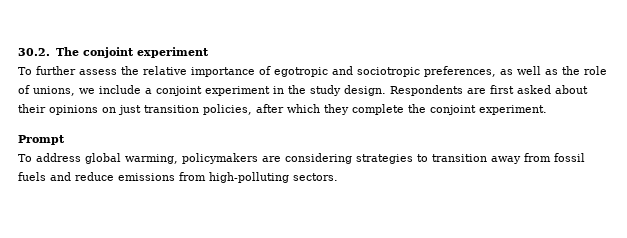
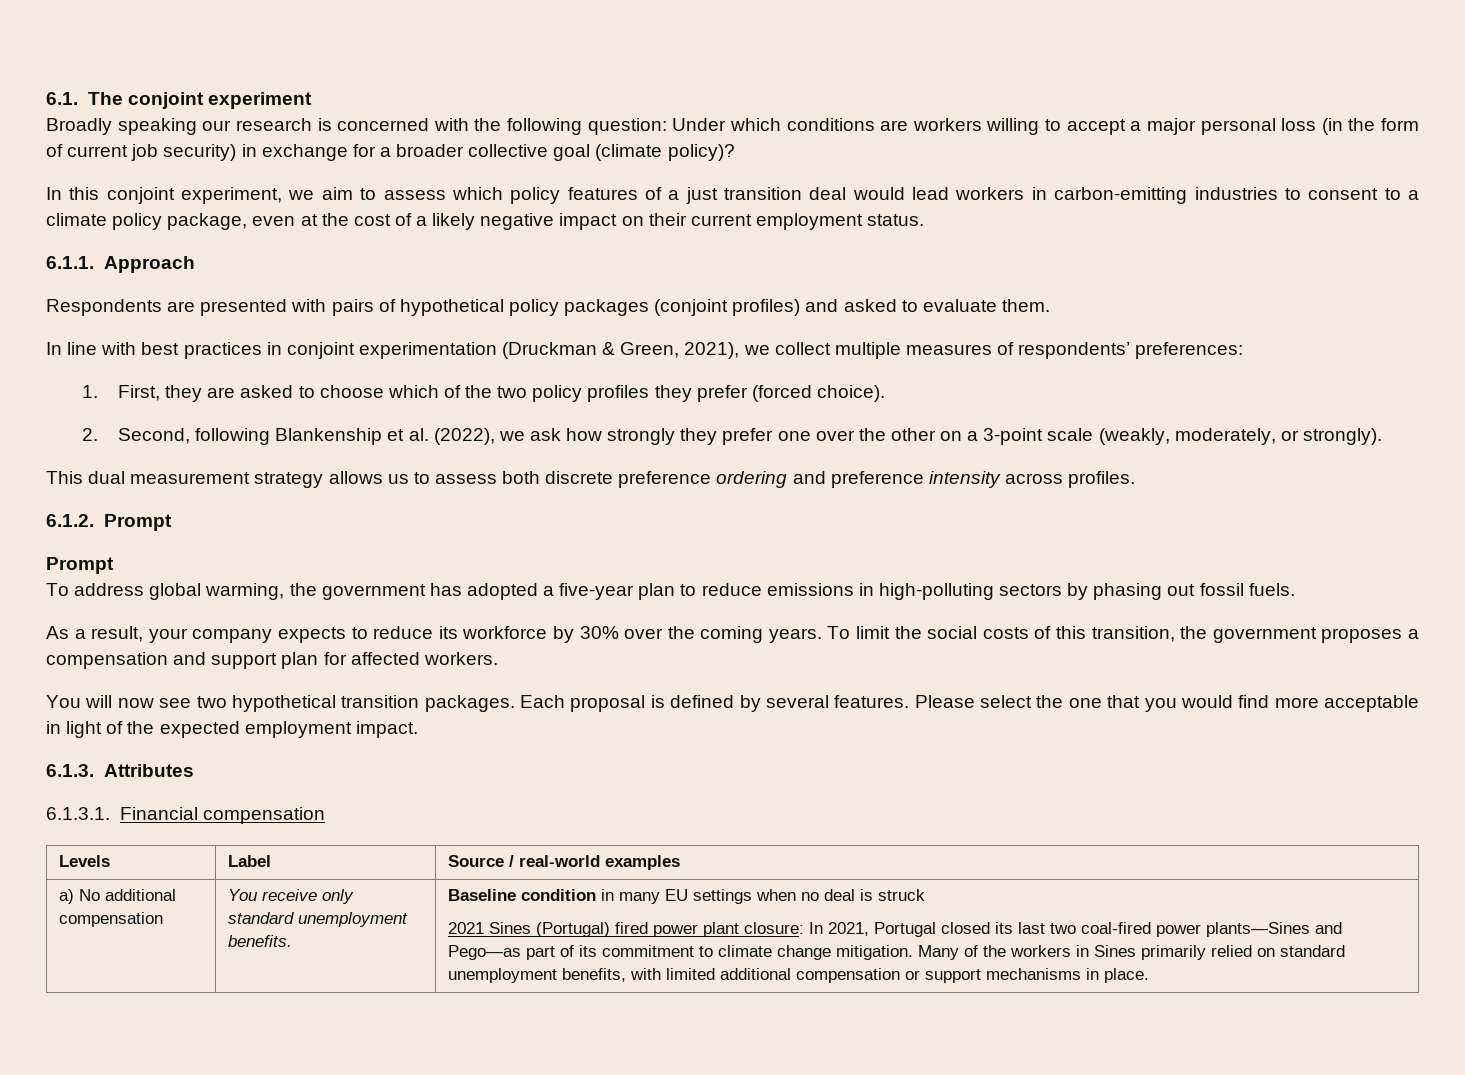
[18,48,50,56] 30.2. -> [46,92,78,105] 6.1.
[18,66,607,77] [18,85,588,96] [18,104,547,115] To further assess the relative importance of egotropic and sociotropic preferences, as well as the role of unions, we include a conjoint experiment in the study design. Respondents are first asked about their opinions on just transition policies, after which they complete the conjoint experiment. -> [46,118,1419,135] [46,144,735,161] [46,187,1419,204] [46,213,925,230] [46,256,195,273] [46,299,1050,316] [46,342,1244,359] [81,385,885,402] [81,428,1382,445] [46,471,1136,488] [46,514,172,531] Broadly speaking our research is concerned with the following question: Under which conditions are workers willing to accept a major personal loss (in the form of current job security) in exchange for a broader collective goal (climate policy)? // In this conjoint experiment, we aim to assess which policy features of a just transition deal would lead workers in carbon-emitting industries to consent to a climate policy package, even at the cost of a likely negative impact on their current employment status. // 6.1.1. Approach // Respondents are presented with pairs of hypothetical policy packages (conjoint profiles) and asked to evaluate them. // In line with best practices in conjoint experimentation (Druckman & Green, 2021), we collect multiple measures of respondents’ preferences: // 1. First, they are asked to choose which of the two policy profiles they prefer (forced choice). // 2. Second, following Blankenship et al. (2022), we ask how strongly they prefer one over the other on a 3-point scale (weakly, moderately, or strongly). // This dual measurement strategy allows us to assess both discrete preference ordering and preference intensity across profiles. // 6.1.2. Prompt
[182,153,585,164] [18,172,338,183] policymakers are considering strategies to transition away from fossil fuels and reduce emissions from high-polluting sectors. -> [289,583,1295,600] [46,626,1420,643] [46,652,498,669] [46,695,1419,712] [46,721,418,738] [46,764,194,777] [46,807,325,824] [59,855,111,867] [228,855,272,867] [448,855,681,870] [59,889,177,904] [59,912,164,927] [228,889,355,904] [228,912,409,927] [228,935,293,947] [448,889,926,904] [448,922,1343,937] [448,945,1346,960] [448,968,1150,983] the government has adopted a five-year plan to reduce emissions in high-polluting sectors by phasing out fossil fuels. // As a result, your company expects to reduce its workforce by 30% over the coming years. To limit the social costs of this transition, the government proposes a compensation and support plan for affected workers. // You will now see two hypothetical transition packages. Each proposal is defined by several features. Please select the one that you would find more acceptable in light of the expected employment impact. // 6.1.3. Attributes // 6.1.3.1. Financial compensation // Levels | Label | Source / real-world examples // a) No additional compensation | You receive only standard unemployment benefits. | Baseline condition in many EU settings when no deal is struck // 2021 Sines (Portugal) fired power plant closure: In 2021, Portugal closed its last two coal-fired power plants—Sines and Pego—as part of its commitment to climate change mitigation. Many of the workers in Sines primarily relied on standard unemployment benefits, with limited additional compensation or support mechanisms in place.

